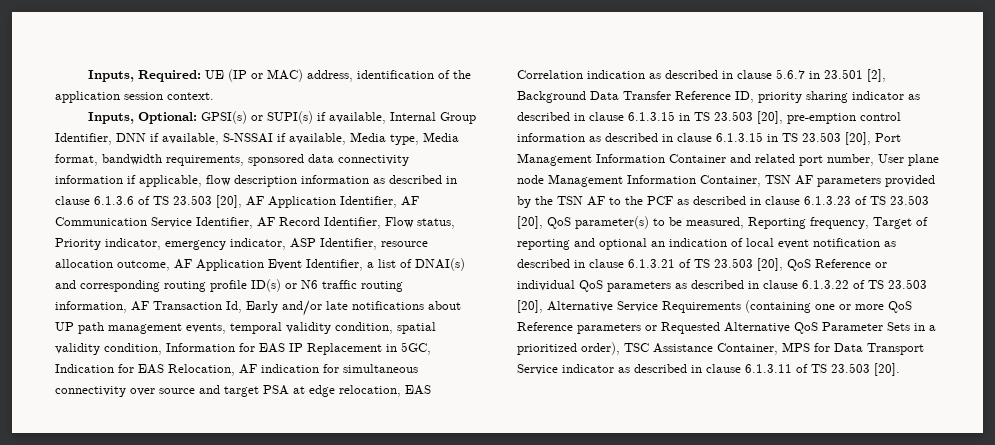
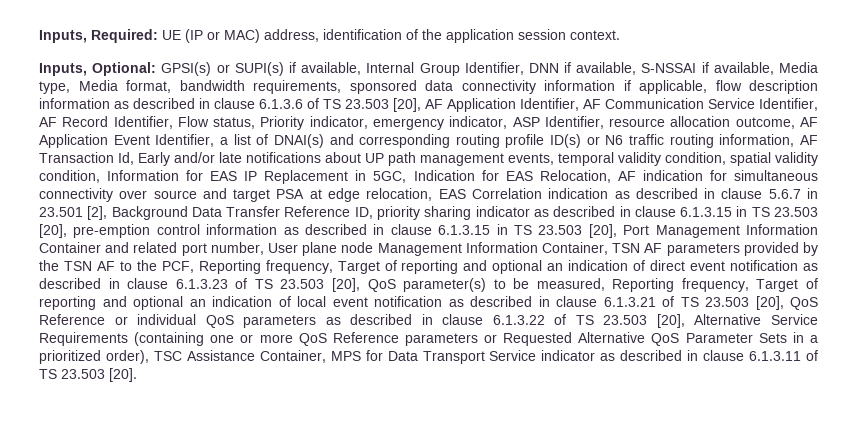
[647,196,673,205] PCF -> [161,260,799,274] PCF, Reporting frequency, Target of reporting and optional an indication of direct event notification

